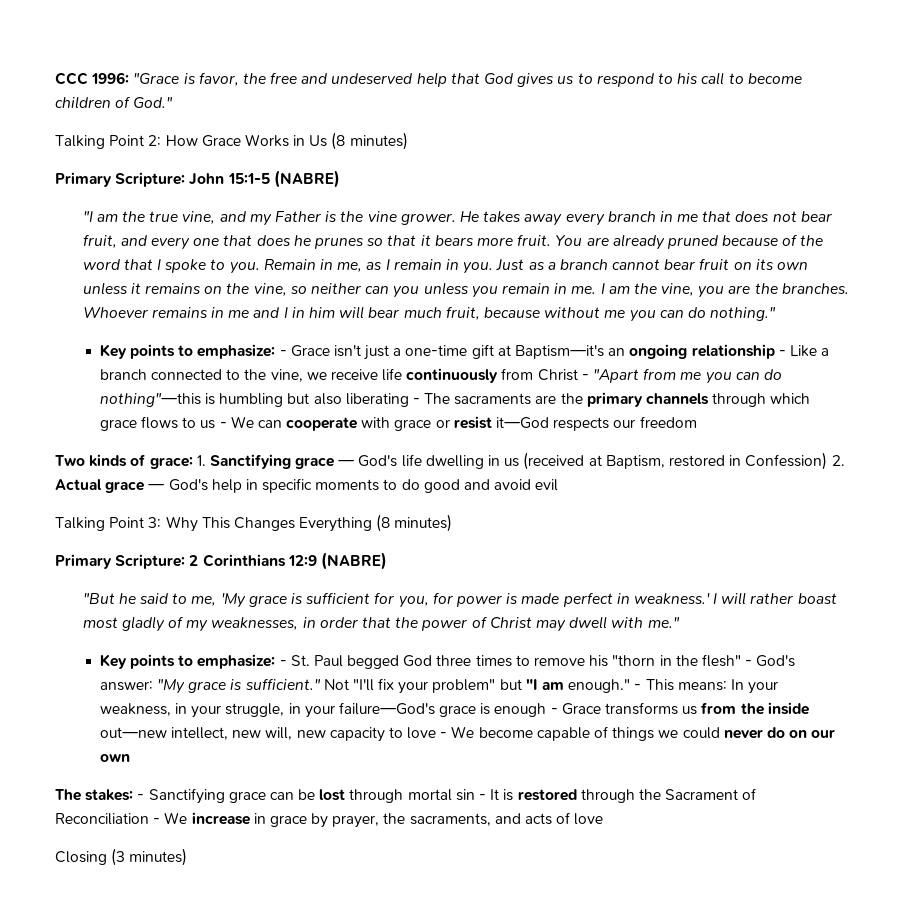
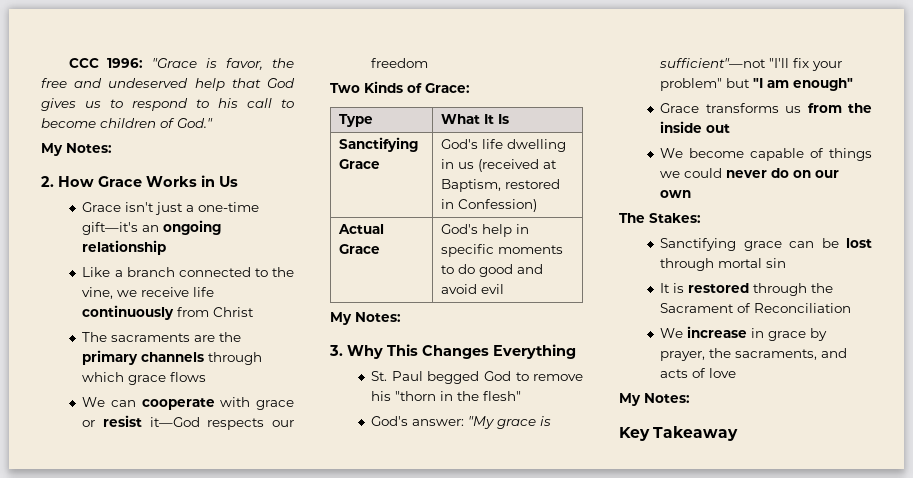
[55,135,162,149] Talking Point 2: -> [41,143,112,156] [41,176,54,187] My Notes: // 2.
[331,132,408,150] [55,170,340,188] [82,211,832,226] [82,234,824,250] [82,258,808,274] [82,282,849,298] [82,306,777,322] [99,344,287,359] (8 minutes) // Primary Scripture: John 15:1-5 (NABRE) // "I am the true vine, and my Father is the vine grower. He takes away every branch in me that does not bear fruit, and every one that does he prunes so that it bears more fruit. You are already pruned because of the word that I spoke to you. Remain in me, as I remain in you. Just as a branch cannot bear fruit on its own unless it remains on the vine, so neither can you unless you remain in me. I am the vine, you are the branches. Whoever remains in me and I in him will bear much fruit, because without me you can do nothing." // Key points to emphasize: - -> (238, 181) //
[471,344,604,359] gift at Baptism—it's -> [82,222,139,235] gift—it's
[778,350,786,356] - -> (167, 247) //
[581,368,782,384] [99,393,420,407] - "Apart from me you can do nothing"—this is humbling but also liberating - -> (255, 312) //
[182,417,227,429] to us - -> (207, 377) //
[89,454,355,469] kinds of grace: 1. Sanctifying grace — -> [364,81,470,93] [339,114,374,127] [441,114,510,124] [339,137,419,152] [339,159,381,169] Kinds of Grace: // Type | What It Is // Sanctifying Grace |
[831,455,845,466] [55,479,165,493] 2. Actual grace — -> [338,224,385,234] [339,244,381,254] // Actual Grace |
[55,517,162,531] Talking Point 3: -> [330,312,401,325] [329,345,343,356] My Notes: // 3.
[376,514,453,532] [55,552,387,570] [82,592,837,608] [82,616,680,632] [99,654,287,669] (8 minutes) // Primary Scripture: 2 Corinthians 12:9 (NABRE) // "But he said to me, 'My grace is sufficient for you, for power is made perfect in weakness.' I will rather boast most gladly of my weaknesses, in order that the power of Christ may dwell with me." // Key points to emphasize: - -> (576, 351) //
[436,655,512,667] three times -> (511, 376) none
[745,660,753,666] - -> (522, 396) //
[245,678,349,690] sufficient." Not -> [659,58,767,68] sufficient"—not
[568,679,779,694] [99,702,558,718] enough." - This means: In your weakness, in your struggle, in your failure—God's grace is enough - -> [793,78,854,91] enough" //
[99,727,448,742] out—new intellect, new will, new capacity to love - -> [706,124,731,133] out //
[85,789,145,801] stakes: - -> [649,213,701,223] Stakes: //
[479,794,487,800] - -> (787, 263) //
[153,818,161,824] - -> (852, 308) //
[55,848,188,866] Closing (3 minutes) -> [619,393,690,406] [619,426,739,441] My Notes: // Key Takeaway

